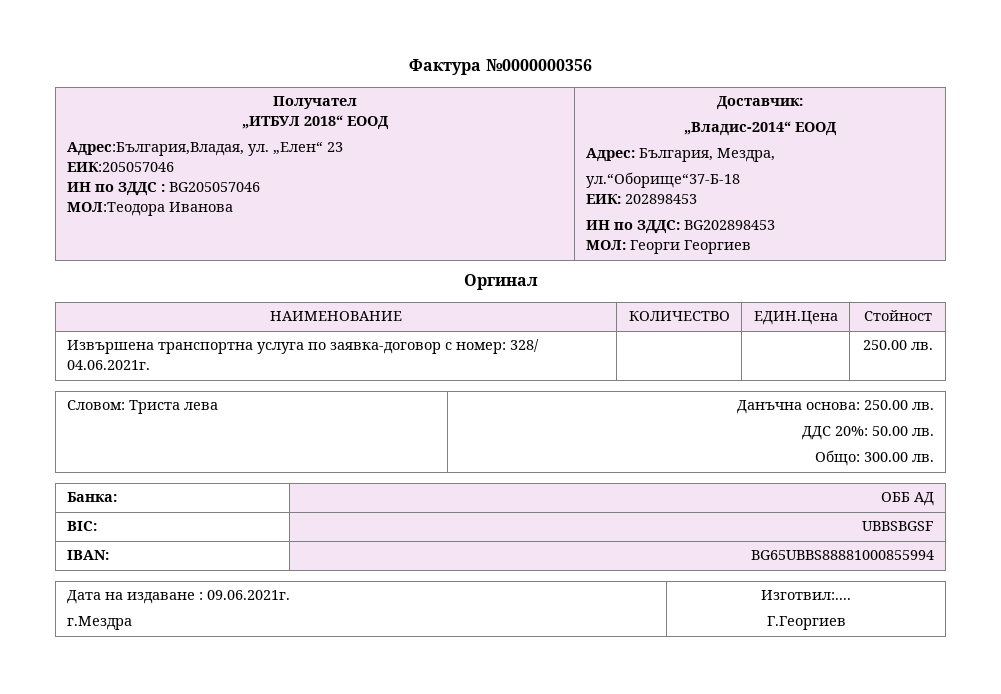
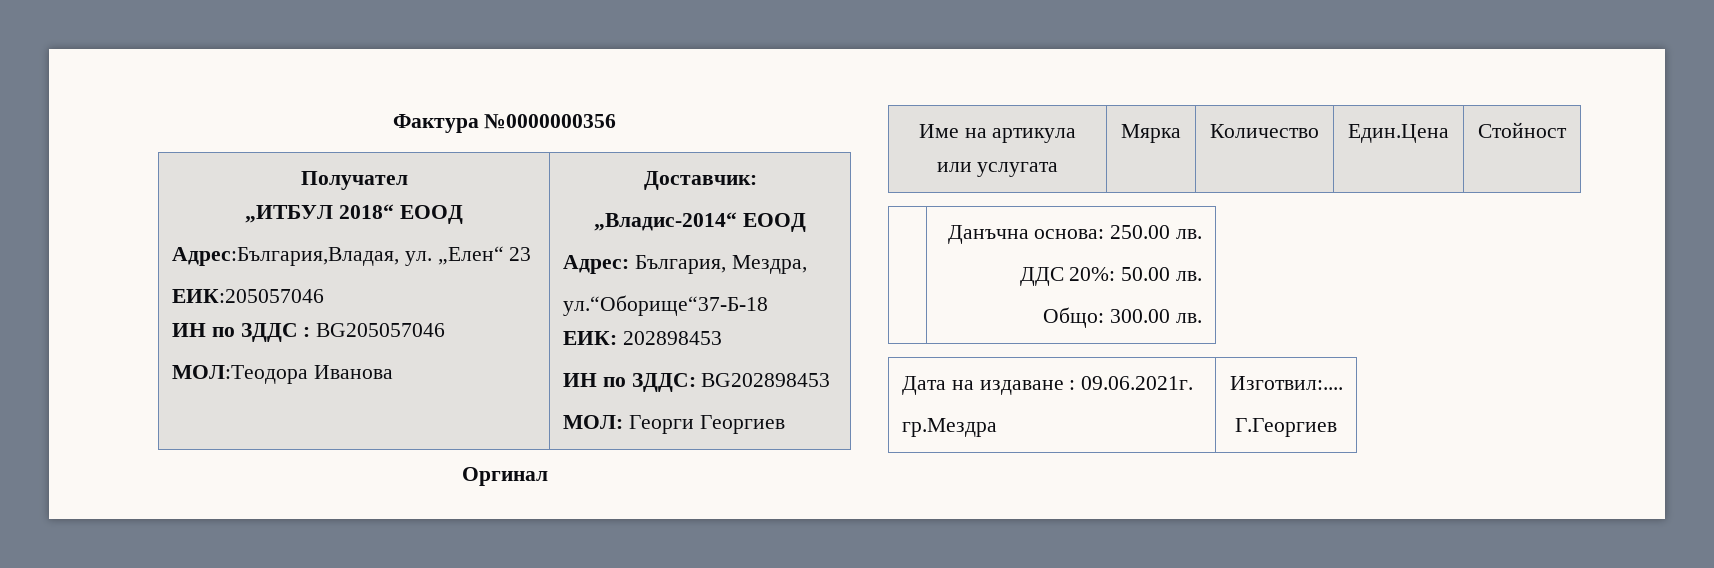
[270,311,402,321] [628,311,730,321] [753,311,838,325] [863,310,932,321] [66,339,539,354] [66,360,150,370] [862,340,933,350] [66,400,218,414] НАИМЕНОВАНИЕ | КОЛИЧЕСТВО | ЕДИН.Цена | Стойност // Извършена транспортна услуга по заявка-договор с номер: 328/ 04.06.2021г. | | | 250.00 лв. // Словом: Триста лева -> [918,124,1077,143] [936,162,1059,177] [1121,124,1181,143] [1210,124,1319,138] [1348,124,1449,143] [1478,122,1567,138] Име на артикула или услугата | Мярка | Количество | Един.Цена | Стойност //
[66,492,117,502] [881,492,935,506] [66,521,97,531] [862,521,935,531] [66,550,109,560] [751,550,935,560] // Банка: | ОББ АД // BIC: | UBBSBGSF // IBAN: | BG65UBBS88881000855994 -> (1203, 318) none
[66,616,132,630] г.Мездра -> [901,418,997,437] гр.Мездра

